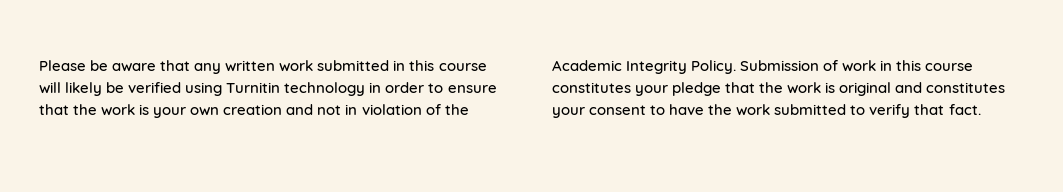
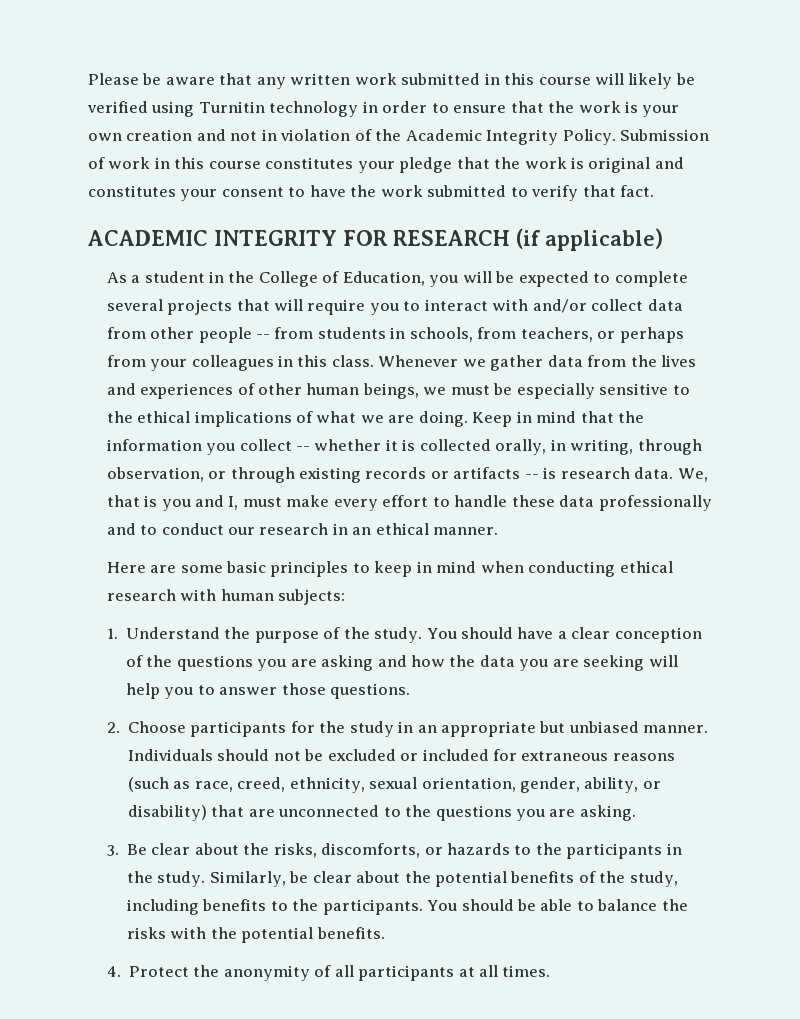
(981, 109) none -> [88,228,663,251] [106,271,688,287] [106,299,683,315] [106,327,684,343] [106,355,697,371] [106,383,690,399] [106,411,645,427] [106,439,702,455] [106,467,708,483] [106,495,712,511] [106,523,499,535] [106,561,673,577] [106,589,345,605] [106,627,702,643] [125,655,678,671] [125,683,411,699] [106,721,709,737] [127,749,675,761] [127,777,661,793] [127,805,636,821] [106,843,682,859] [126,871,678,887] [126,899,688,915] [126,927,385,943] [106,965,551,981] // ACADEMIC INTEGRITY FOR RESEARCH (if applicable) // As a student in the College of Education, you will be expected to complete several projects that will require you to interact with and/or collect data from other people -- from students in schools, from teachers, or perhaps from your colleagues in this class. Whenever we gather data from the lives and experiences of other human beings, we must be especially sensitive to the ethical implications of what we are doing. Keep in mind that the information you collect -- whether it is collected orally, in writing, through observation, or through existing records or artifacts -- is research data. We, that is you and I, must make every effort to handle these data professionally and to conduct our research in an ethical manner. // Here are some basic principles to keep in mind when conducting ethical research with human subjects: // 1. Understand the purpose of the study. You should have a clear conception of the questions you are asking and how the data you are seeking will help you to answer those questions. // 2. Choose participants for the study in an appropriate but unbiased manner. Individuals should not be excluded or included for extraneous reasons (such as race, creed, ethnicity, sexual orientation, gender, ability, or disability) that are unconnected to the questions you are asking. // 3. Be clear about the risks, discomforts, or hazards to the participants in the study. Similarly, be clear about the potential benefits of the study, including benefits to the participants. You should be able to balance the risks with the potential benefits. // 4. Protect the anonymity of all participants at all times.

